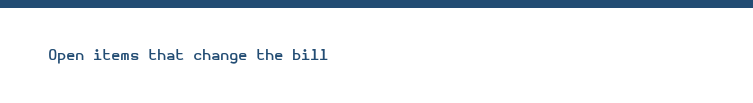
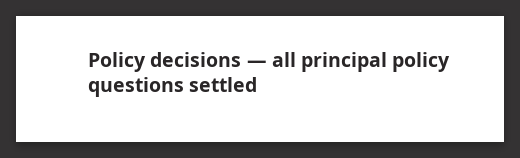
[48,49,328,64] Open items that change the bill -> [88,52,451,72] [88,77,258,97] Policy decisions — all principal policy questions settled

